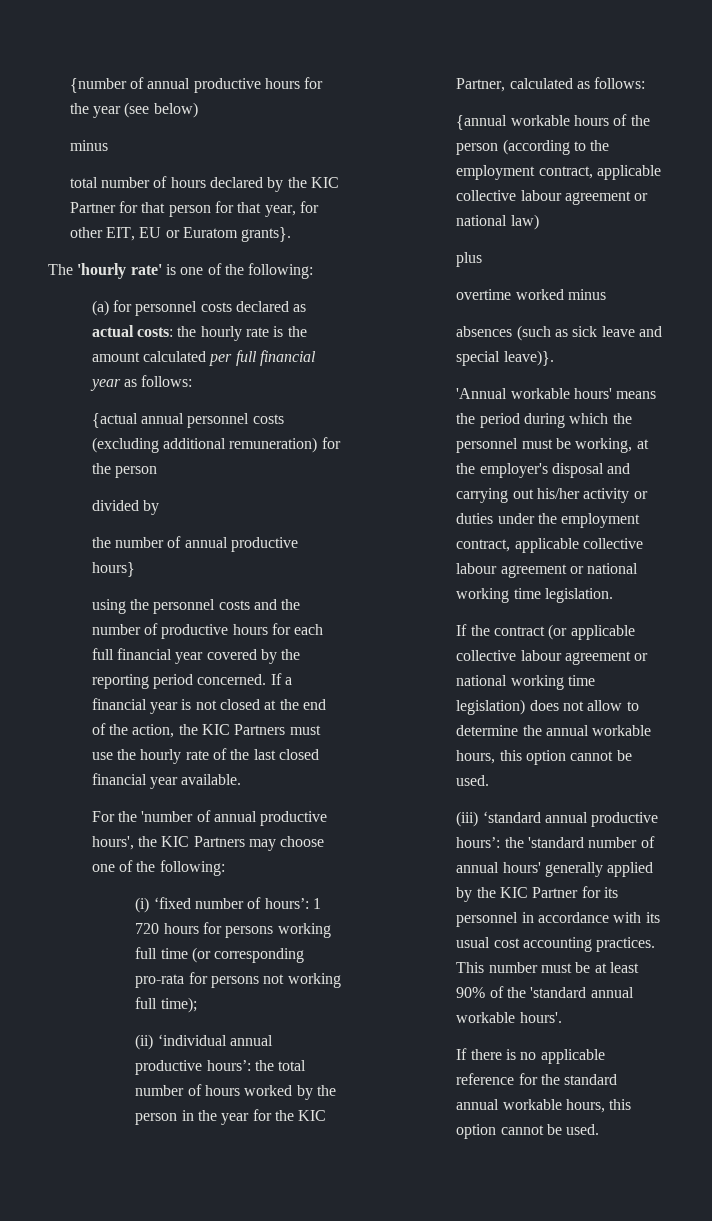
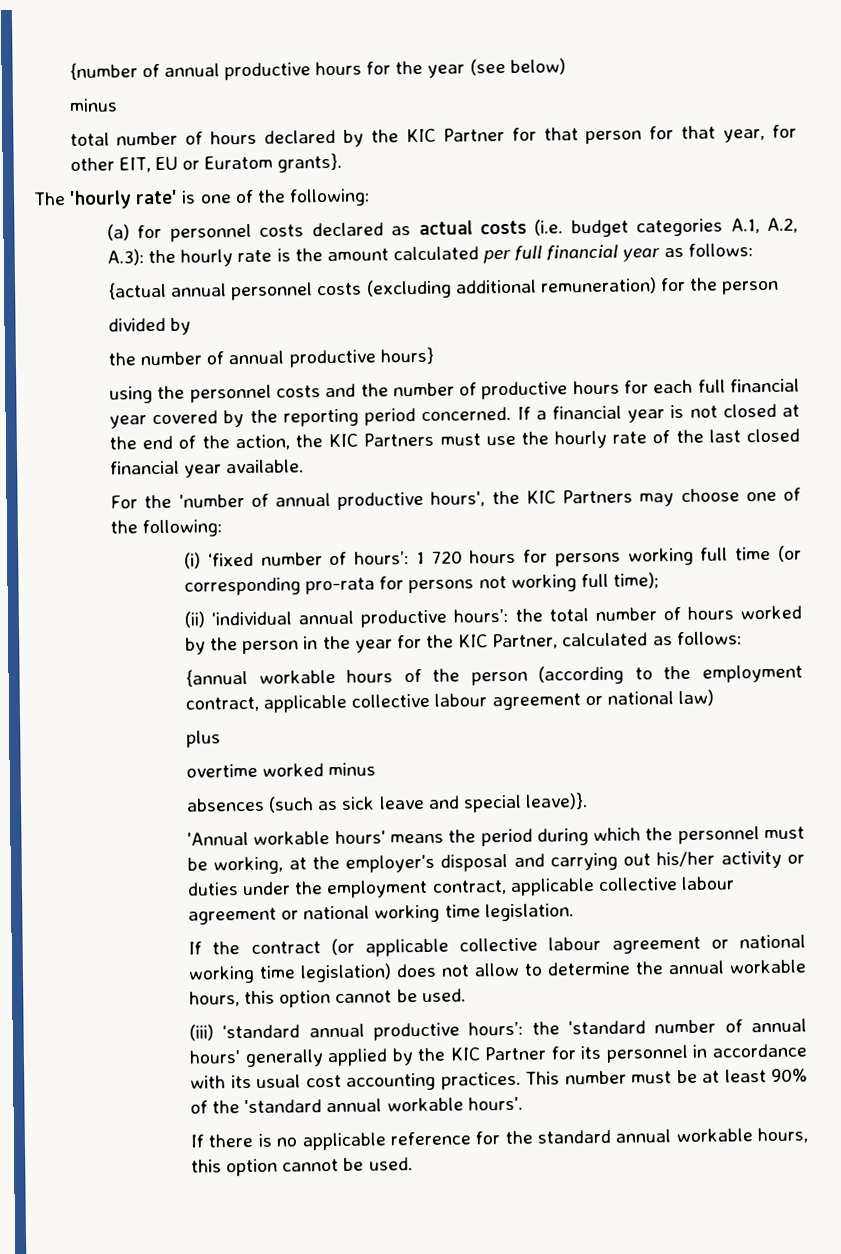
[136,327,173,337] costs: -> [479,217,798,238] [107,249,145,266] costs (i.e. budget categories A.1, A.2, A.3):

